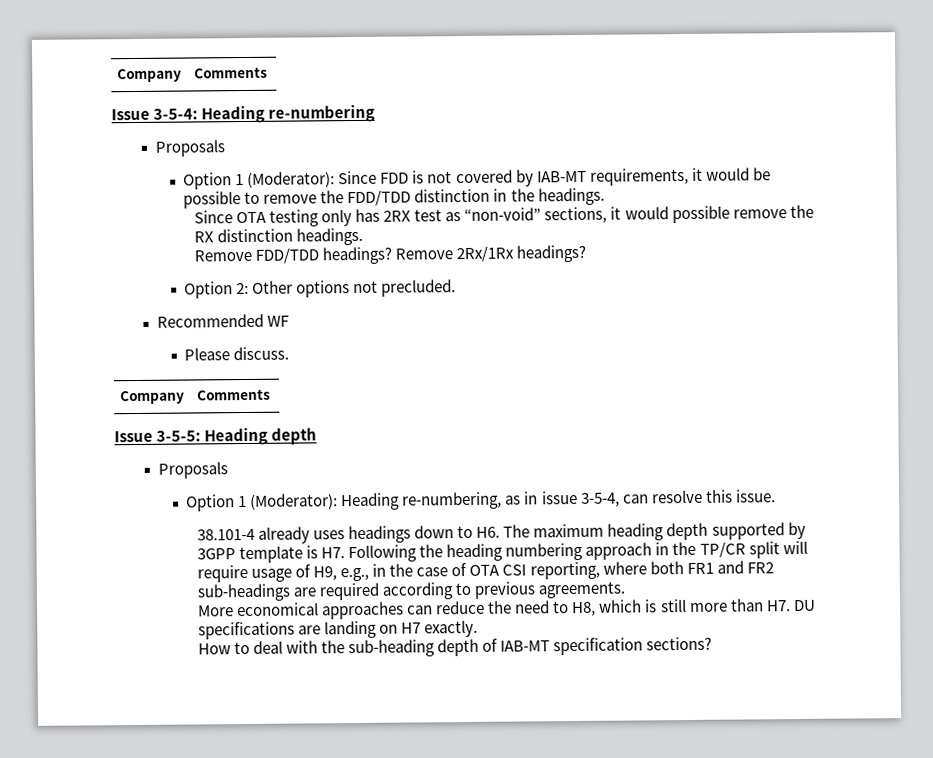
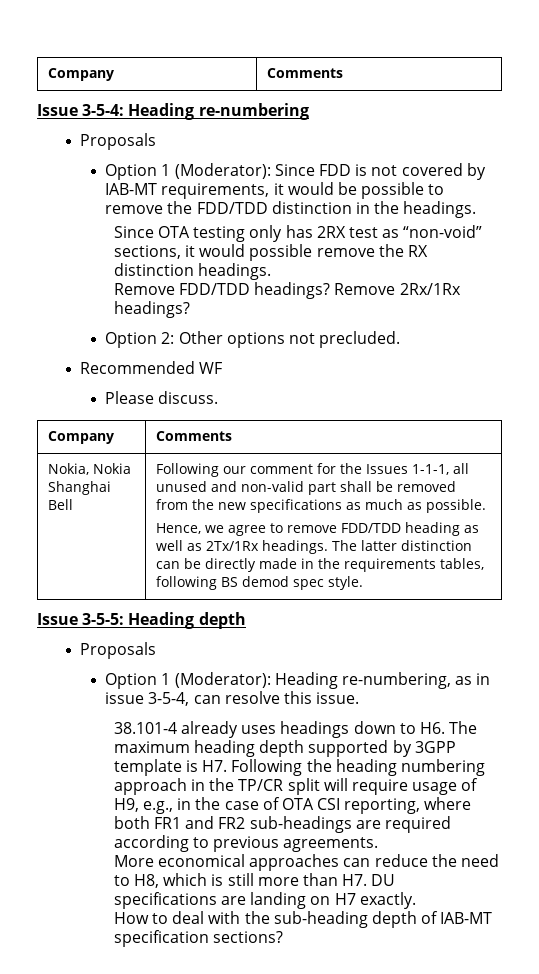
(272, 394) none -> [48,463,132,475] [48,481,112,495] [48,499,74,510] [156,463,470,477] [156,481,457,495] [156,499,487,513] [156,522,480,536] [156,540,473,554] [156,558,485,572] [156,576,364,590] // Nokia, Nokia Shanghai Bell | Following our comment for the Issues 1-1-1, all unused and non-valid part shall be removed from the new specifications as much as possible. // Hence, we agree to remove FDD/TDD heading as well as 2Tx/1Rx headings. The latter distinction can be directly made in the requirements tables, following BS demod spec style.

